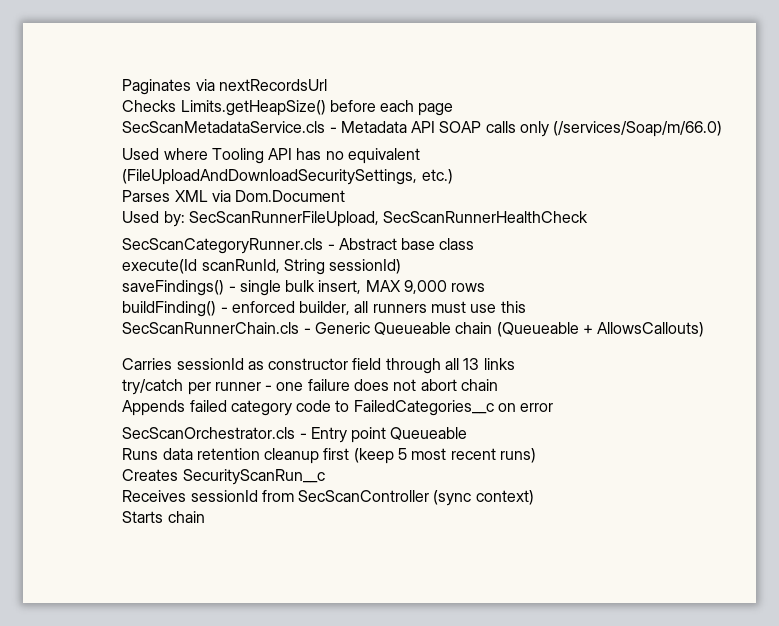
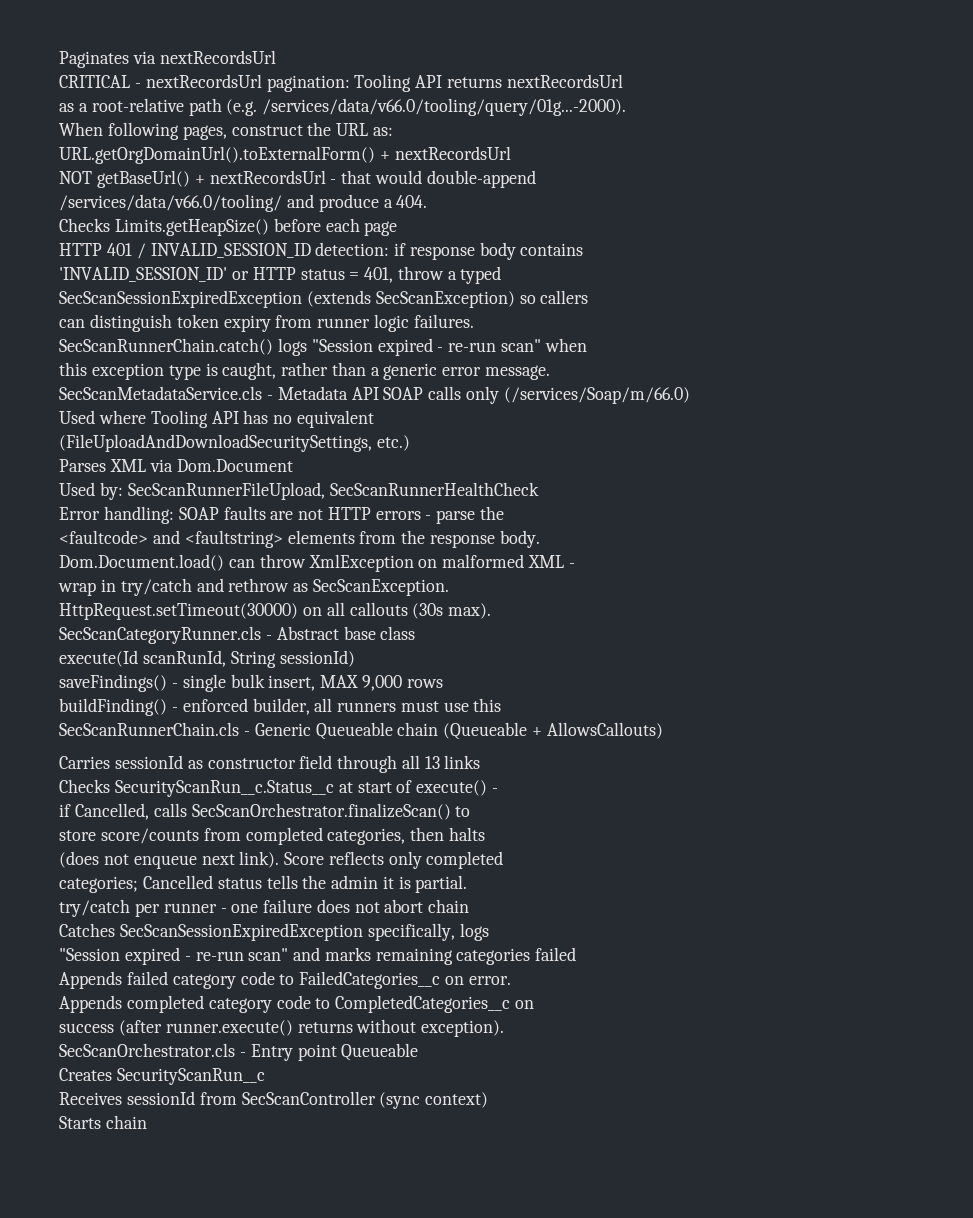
(327, 85) none -> [59,74,623,92] [59,98,627,116] [59,122,393,140] [59,146,511,164] [59,170,536,188] [59,194,428,212] // CRITICAL - nextRecordsUrl pagination: Tooling API returns nextRecordsUrl // as a root-relative path (e.g. /services/data/v66.0/tooling/query/01g...-2000). // When following pages, construct the URL as: // URL.getOrgDomainUrl().toExternalForm() + nextRecordsUrl // NOT getBaseUrl() + nextRecordsUrl - that would double-append // /services/data/v66.0/tooling/ and produce a 404.
(454, 109) none -> [59,242,584,260] [59,266,502,284] [59,290,589,308] [59,314,474,332] [59,338,587,356] [59,362,550,380] // HTTP 401 / INVALID_SESSION_ID detection: if response body contains // 'INVALID_SESSION_ID' or HTTP status = 401, throw a typed // SecScanSessionExpiredException (extends SecScanException) so callers // can distinguish token expiry from runner logic failures. // SecScanRunnerChain.catch() logs "Session expired - re-run scan" when // this exception type is caught, rather than a generic error message.
(589, 217) none -> [59,506,504,524] [59,530,540,548] [59,554,575,572] [58,578,449,596] [59,602,492,620] // Error handling: SOAP faults are not HTTP errors - parse the // <faultcode> and <faultstring> elements from the response body. // Dom.Document.load() can throw XmlException on malformed XML - // wrap in try/catch and rethrow as SecScanException. // HttpRequest.setTimeout(30000) on all callouts (30s max).
(515, 364) none -> [59,779,498,797] [59,803,471,820] [59,827,485,845] [59,851,504,869] [59,875,468,893] // Checks SecurityScanRun__c.Status__c at start of execute() - // if Cancelled, calls SecScanOrchestrator.finalizeScan() to // store score/counts from completed categories, then halts // (does not enqueue next link). Score reflects only completed // categories; Cancelled status tells the admin it is partial.
(499, 385) none -> [59,923,489,941] [59,947,576,965] // Catches SecScanSessionExpiredException specifically, logs // "Session expired - re-run scan" and marks remaining categories failed
[520,403,554,412] error -> [468,976,511,985] [59,995,534,1013] [59,1019,505,1037] error. // Appends completed category code to CompletedCategories__c on // success (after runner.execute() returns without exception).
[122,448,537,464] // Runs data retention cleanup first (keep 5 most recent runs) -> (419, 1052) none

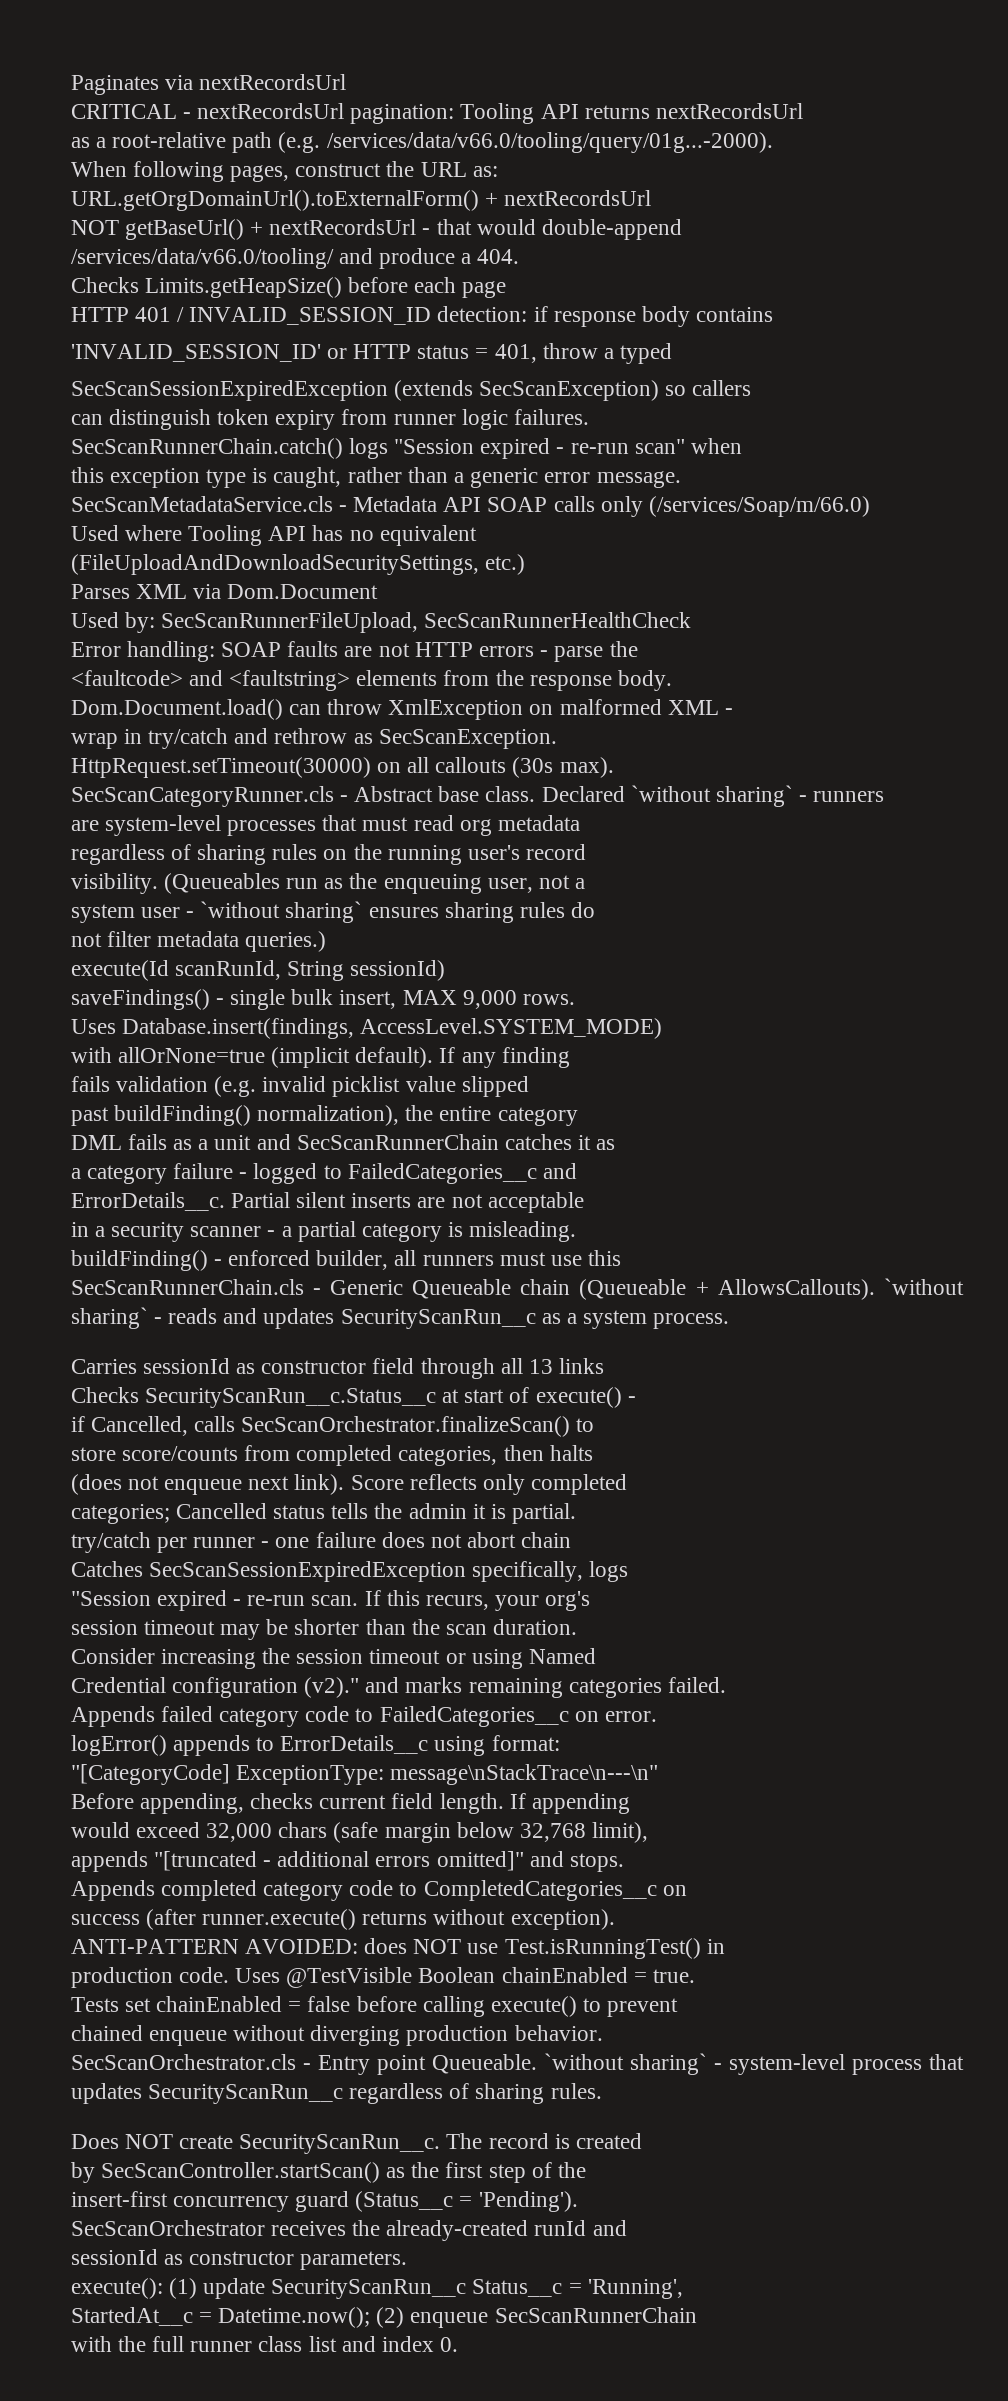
[380,626,416,640] class -> [485,785,885,807] [70,815,581,836] [70,844,587,865] [70,873,586,894] [70,901,596,923] [70,931,327,952] class. Declared `without sharing` - runners // are system-level processes that must read org metadata // regardless of sharing rules on the running user's record // visibility. (Queueables run as the enqueuing user, not a // system user - `without sharing` ensures sharing rules do // not filter metadata queries.)
[406,679,443,688] rows -> [523,994,576,1005] [70,1018,662,1039] [70,1047,570,1068] [70,1076,529,1097] [70,1105,578,1126] [70,1134,616,1150] [70,1163,578,1184] [70,1192,584,1213] [70,1221,577,1242] rows. // Uses Database.insert(findings, AccessLevel.SYSTEM_MODE) // with allOrNone=true (implicit default). If any finding // fails validation (e.g. invalid picklist value slipped // past buildFinding() normalization), the entire category // DML fails as a unit and SecScanRunnerChain catches it as // a category failure - logged to FailedCategories__c and // ErrorDetails__c. Partial silent inserts are not acceptable // in a security scanner - a partial category is misleading.
[546,722,663,739] AllowsCallouts) -> [717,1278,964,1300] [70,1307,730,1329] AllowsCallouts). `without sharing` - reads and updates SecurityScanRun__c as a system process.
[248,948,289,961] scan" -> [311,1590,591,1611] [70,1619,578,1640] [70,1648,597,1669] [70,1677,359,1698] scan. If this recurs, your org's // session timeout may be shorter than the scan duration. // Consider increasing the session timeout or using Named // Credential configuration (v2)."
[534,947,576,961] failed -> [668,1677,727,1693] failed.
(511, 980) none -> [70,1735,560,1756] [70,1764,658,1785] [70,1793,631,1814] [70,1822,649,1843] [70,1851,625,1872] // logError() appends to ErrorDetails__c using format: // "[CategoryCode] ExceptionType: message\nStackTrace\n---\n" // Before appending, checks current field length. If appending // would exceed 32,000 chars (safe margin below 32,768 limit), // appends "[truncated - additional errors omitted]" and stops.
[59,1043,419,1061] [59,1068,266,1085] [59,1091,489,1109] [59,1115,148,1129] SecScanOrchestrator.cls - Entry point Queueable // Creates SecurityScanRun__c // Receives sessionId from SecScanController (sync context) // Starts chain -> [70,1938,725,1959] [70,1967,696,1988] [70,1996,679,2017] [70,2025,603,2046] [70,2053,965,2075] [70,2083,602,2104] [70,2133,643,2154] [70,2162,587,2183] [70,2191,578,2212] [70,2220,627,2241] [70,2249,408,2270] [70,2278,683,2299] [70,2307,697,2328] [70,2336,459,2352] ANTI-PATTERN AVOIDED: does NOT use Test.isRunningTest() in // production code. Uses @TestVisible Boolean chainEnabled = true. // Tests set chainEnabled = false before calling execute() to prevent // chained enqueue without diverging production behavior. // SecScanOrchestrator.cls - Entry point Queueable. `without sharing` - system-level process that updates SecurityScanRun__c regardless of sharing rules. // Does NOT create SecurityScanRun__c. The record is created // by SecScanController.startScan() as the first step of the // insert-first concurrency guard (Status__c = 'Pending'). // SecScanOrchestrator receives the already-created runId and // sessionId as constructor parameters. // execute(): (1) update SecurityScanRun__c Status__c = 'Running', // StartedAt__c = Datetime.now(); (2) enqueue SecScanRunnerChain // with the full runner class list and index 0.

